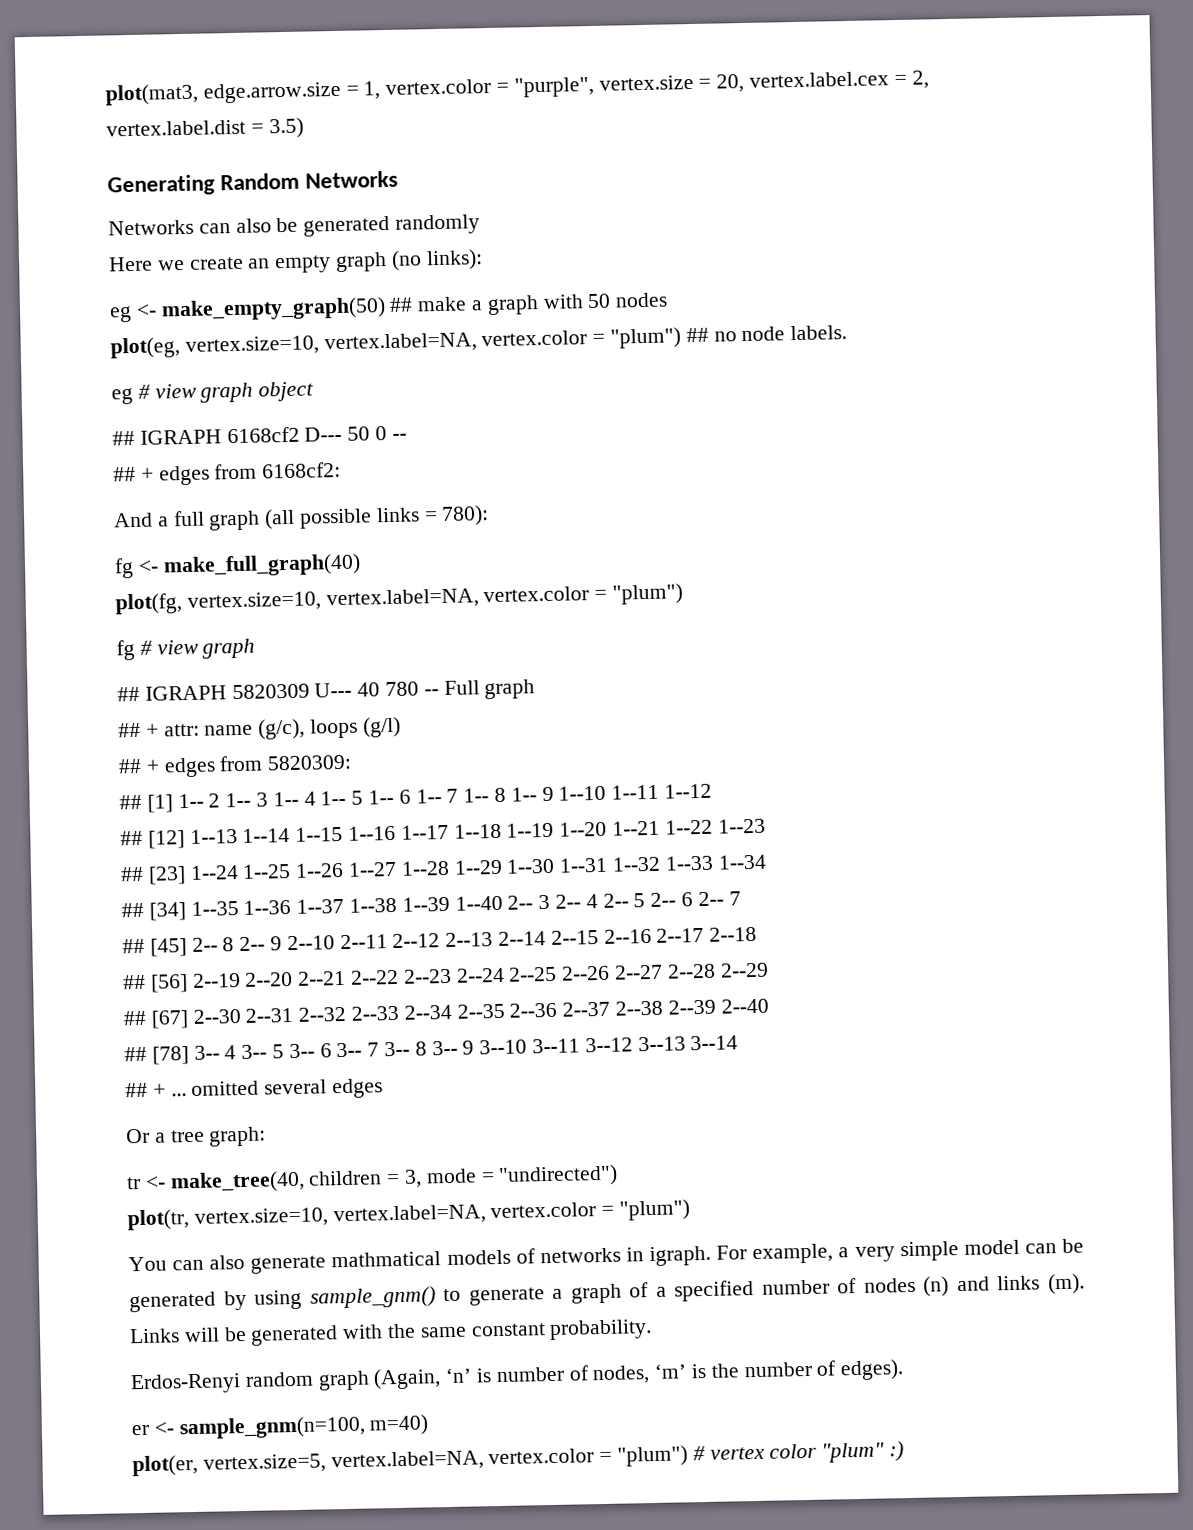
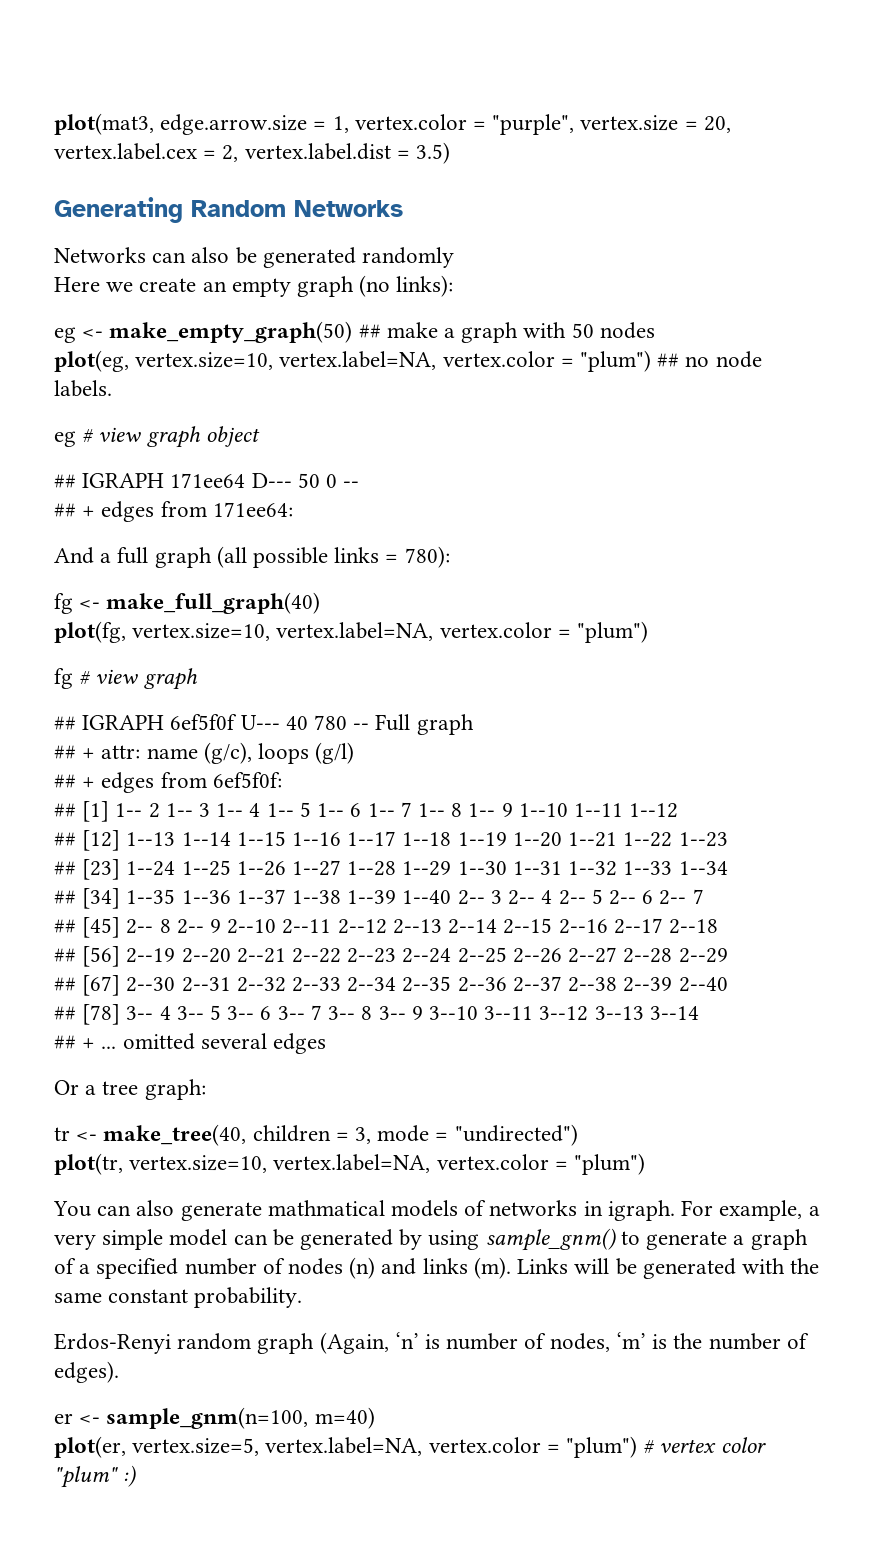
[226,426,300,444] 6168cf2 -> [170,473,246,488] 171ee64
[262,461,342,479] 6168cf2: -> [212,502,293,517] 171ee64:
[231,683,310,700] 5820309 -> [170,714,238,730] 6ef5f0f
[267,754,353,771] 5820309: -> [212,772,282,788] 6ef5f0f:

